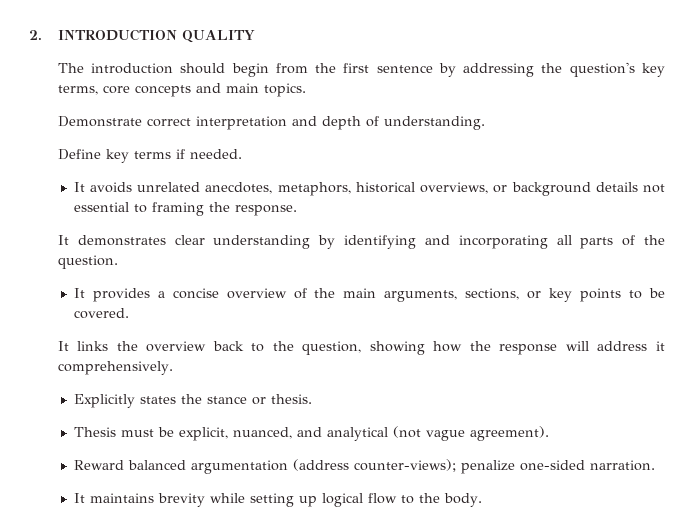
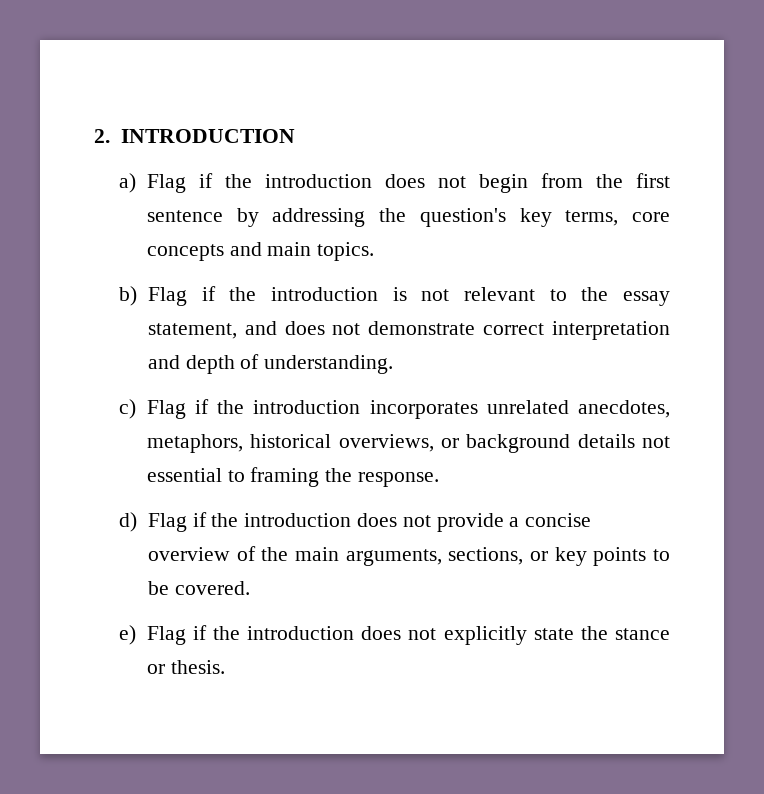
[181,30,255,43] [57,63,226,74] QUALITY // The introduction should -> [119,173,466,193] // a) Flag if the introduction does not
[57,116,142,127] Demonstrate -> [119,286,670,306] [147,321,476,339] b) Flag if the introduction is not relevant to the essay statement, and does not demonstrate
[57,149,242,163] [73,182,133,193] Define key terms if needed. // It avoids -> [119,399,478,419] c) Flag if the introduction incorporates
[57,235,665,249] [57,255,118,269] [73,288,150,302] It demonstrates clear understanding by identifying and incorporating all parts of the question. // It provides -> [119,512,504,532] d) Flag if the introduction does not provide
[57,341,665,355] [57,361,173,375] [73,394,312,408] [73,426,549,441] [73,459,655,474] [73,493,482,507] It links the overview back to the question, showing how the response will address it comprehensively. // Explicitly states the stance or thesis. // Thesis must be explicit, nuanced, and analytical (not vague agreement). // Reward balanced argumentation (address counter-views); penalize one-sided narration. // It maintains brevity while setting up logical flow to the body. -> [119,625,670,645] [146,660,225,674] e) Flag if the introduction does not explicitly state the stance or thesis.

